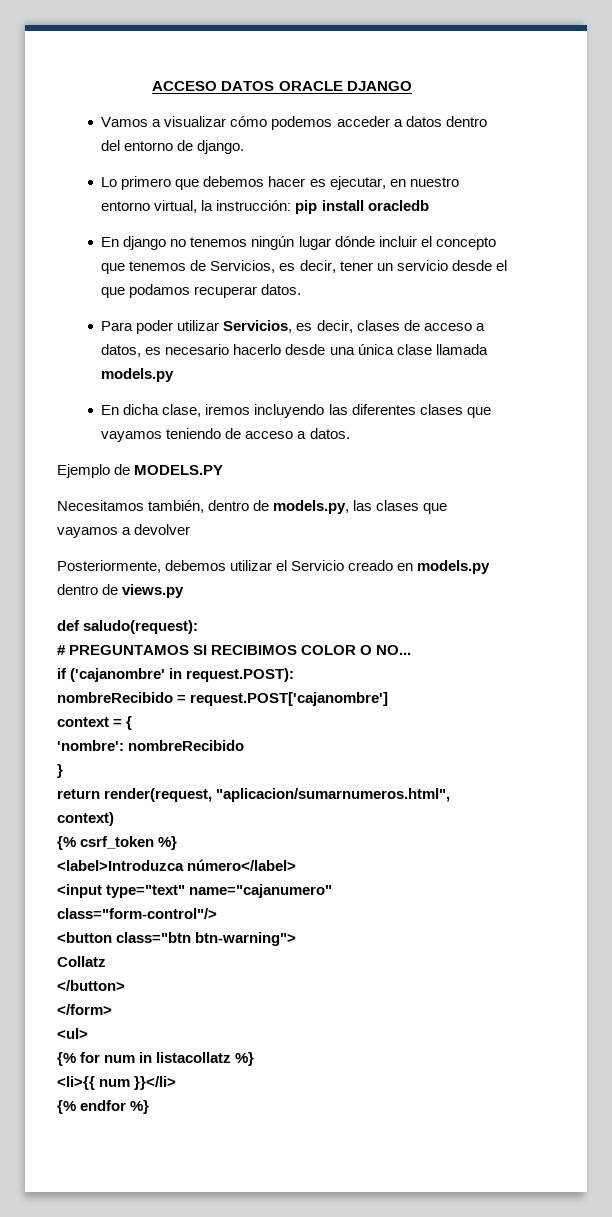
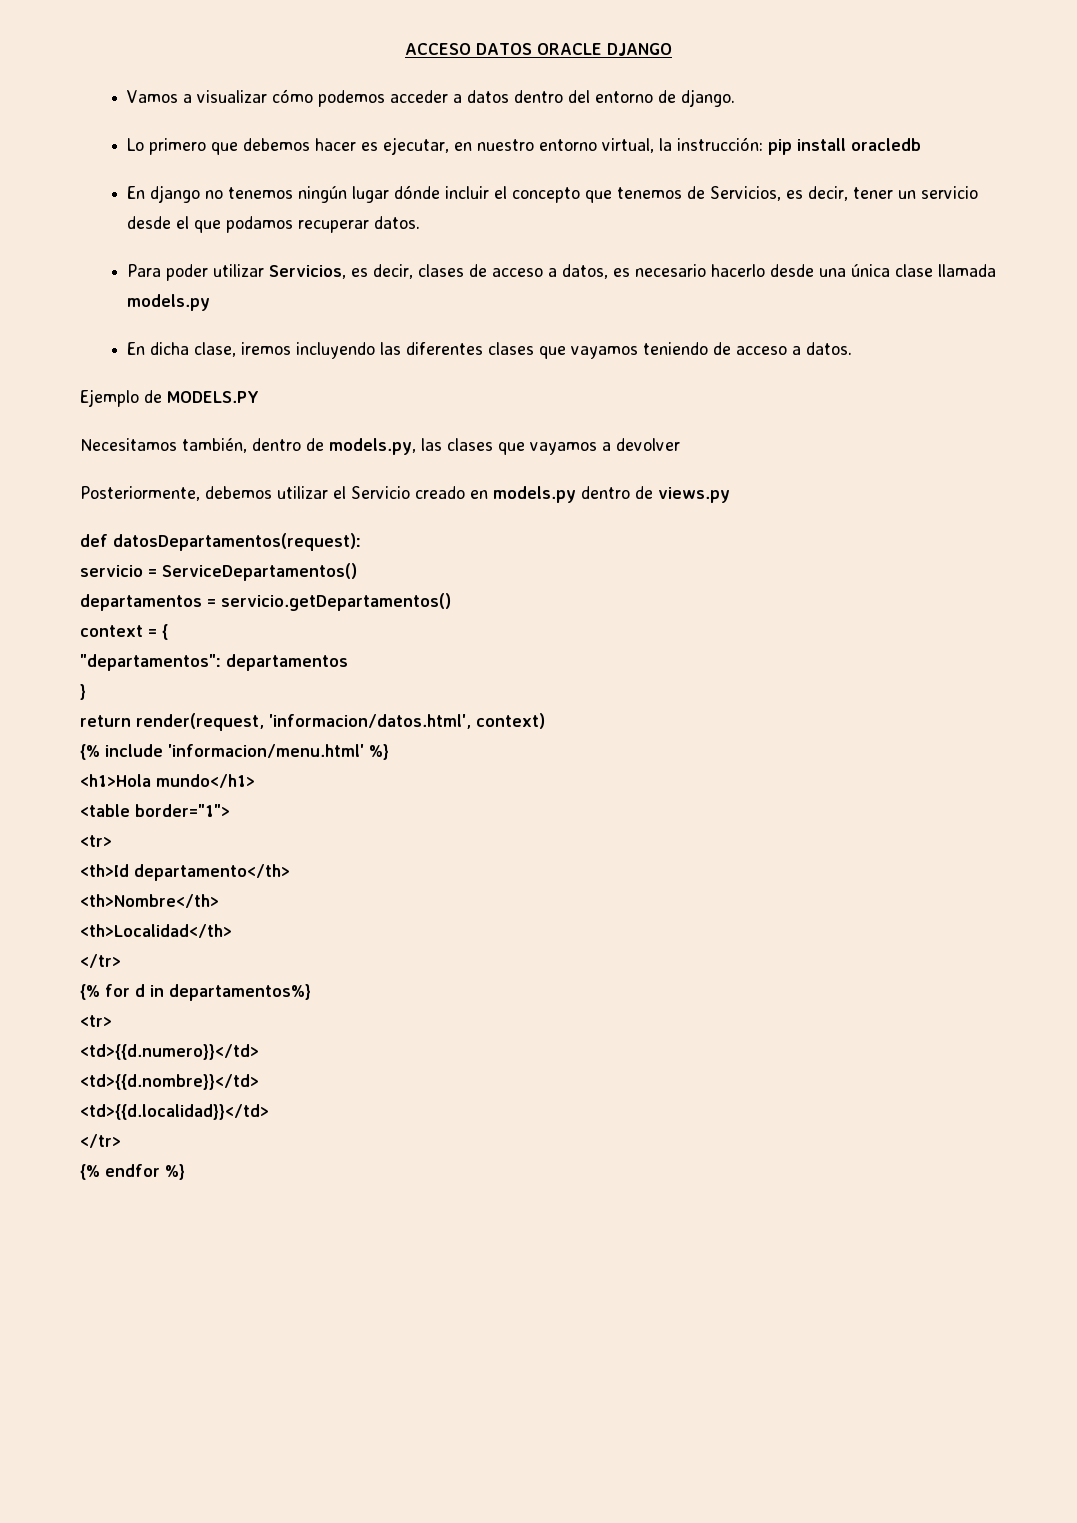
[83,620,199,634] [57,645,412,655] [57,668,295,682] [57,692,389,706] saludo(request): // # PREGUNTAMOS SI RECIBIMOS COLOR O NO... // if ('cajanombre' in request.POST): // nombreRecibido = request.POST['cajanombre'] -> [113,533,361,551] [80,563,357,581] [80,593,451,611] datosDepartamentos(request): // servicio = ServiceDepartamentos() // departamentos = servicio.getDepartamentos()
[57,740,245,751] 'nombre': nombreRecibido -> [80,654,348,671] "departamentos": departamentos
[216,788,451,802] "aplicacion/sumarnumeros.html", -> [269,714,471,729] 'informacion/datos.html',
[80,836,178,850] [57,859,297,871] [57,884,333,898] [57,908,217,919] [57,932,297,946] [57,956,106,967] [57,980,125,991] [57,1004,112,1015] [57,1028,88,1039] [57,1052,255,1066] [57,1076,177,1090] csrf_token %} // <label>Introduzca número</label> // <input type="text" name="cajanumero" // class="form-control"/> // <button class="btn btn-warning"> // Collatz // </button> // </form> // <ul> // {% for num in listacollatz %} // <li>{{ num }}</li> -> [105,744,389,760] [80,774,255,788] [80,804,230,817] [80,835,112,847] [80,864,290,881] [80,894,219,908] [80,924,232,938] [80,954,121,968] [80,984,311,1001] [80,1015,112,1027] [80,1044,259,1060] [80,1074,259,1090] [80,1104,269,1120] [80,1134,121,1148] include 'informacion/menu.html' %} // <h1>Hola mundo</h1> // <table border="1"> // <tr> // <th>Id departamento</th> // <th>Nombre</th> // <th>Localidad</th> // </tr> // {% for d in departamentos%} // <tr> // <td>{{d.numero}}</td> // <td>{{d.nombre}}</td> // <td>{{d.localidad}}</td> // </tr>

